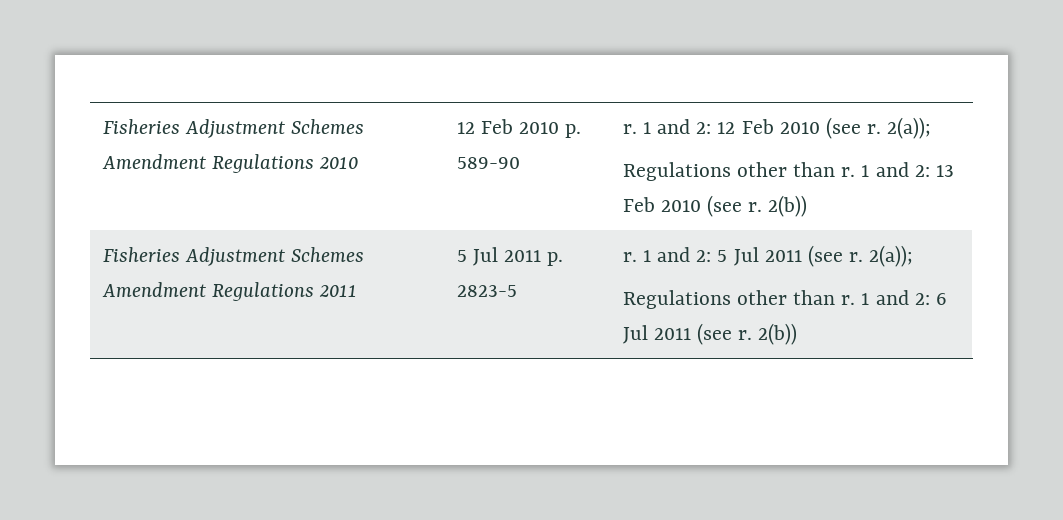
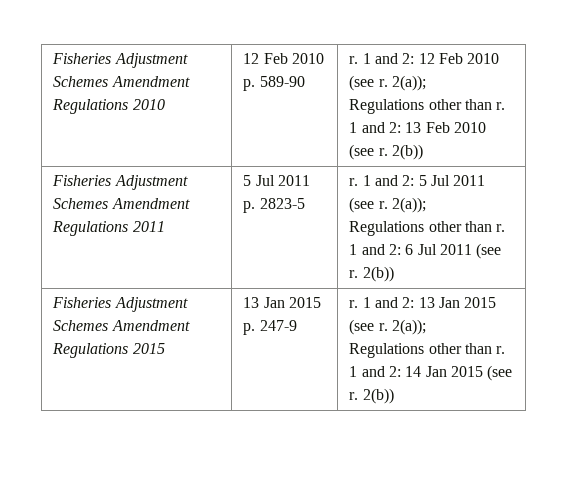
(798, 334) none -> [52,297,188,312] [53,320,190,331] [52,343,165,358] [243,297,321,308] [243,320,297,335] [349,297,497,308] [349,319,426,335] [349,343,506,358] [349,365,513,381] [349,388,394,404] // Fisheries Adjustment Schemes Amendment Regulations 2015 | 13 Jan 2015 p. 247-9 | r. 1 and 2: 13 Jan 2015 (see r. 2(a)); // Regulations other than r. 1 and 2: 14 Jan 2015 (see r. 2(b))

